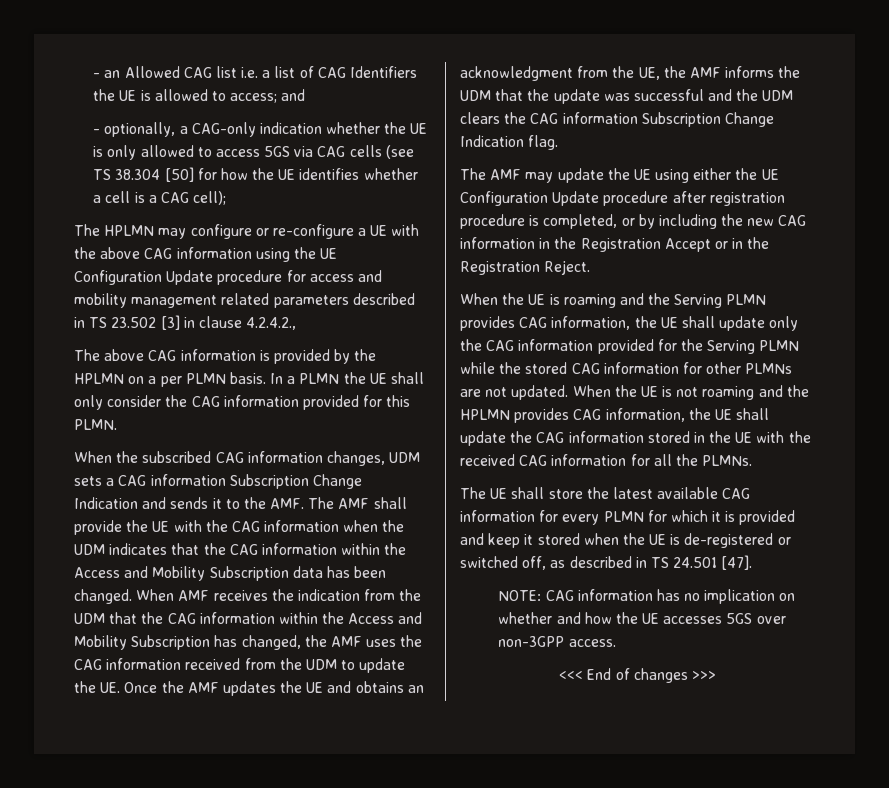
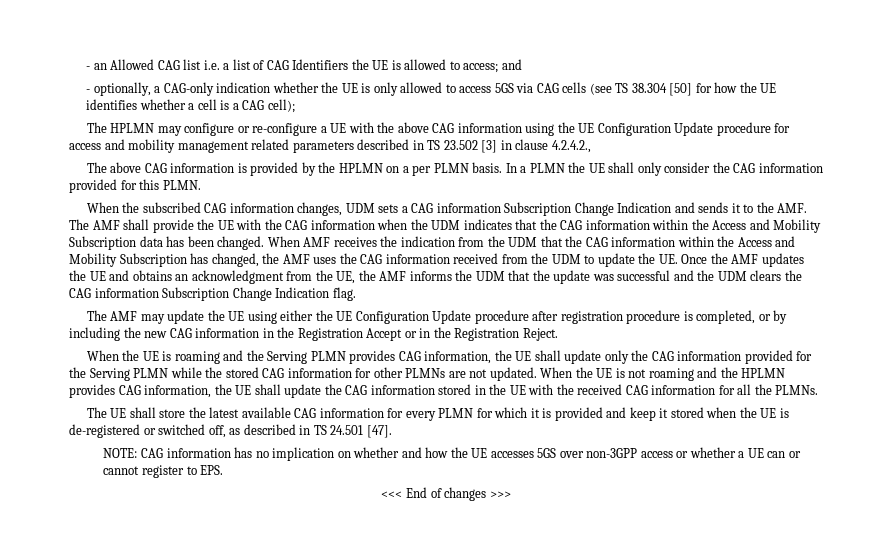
[568,639,616,647] access. -> [640,447,801,458] [103,465,224,478] access or whether a UE can or cannot register to EPS.

